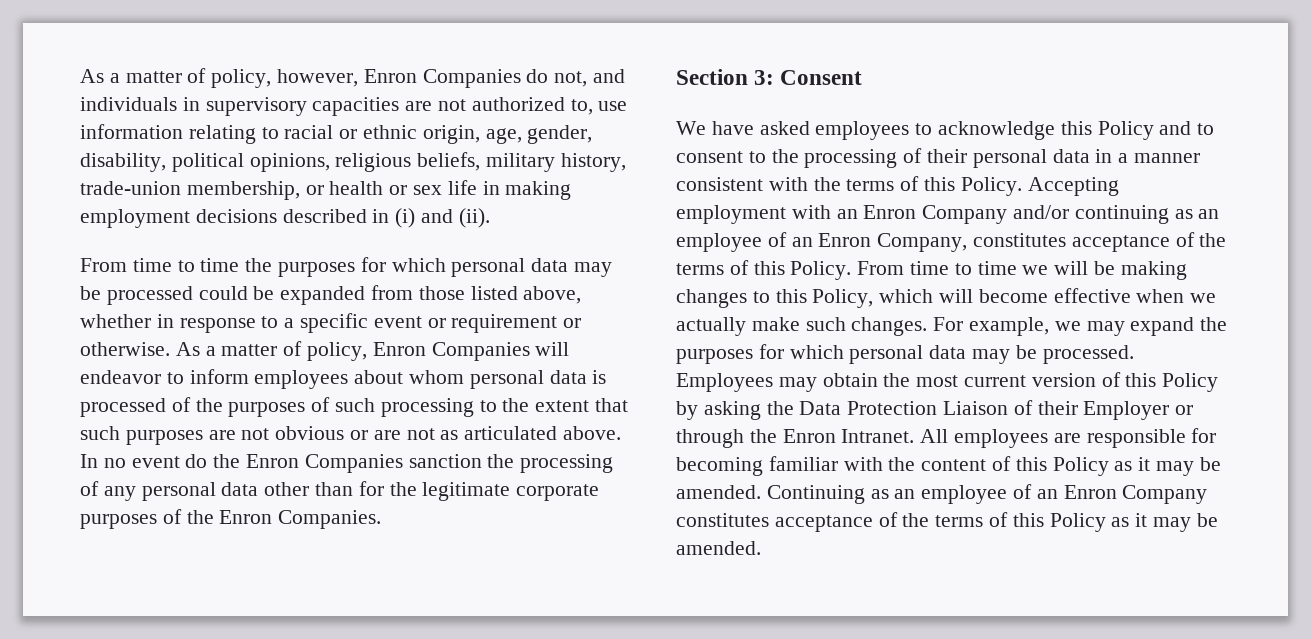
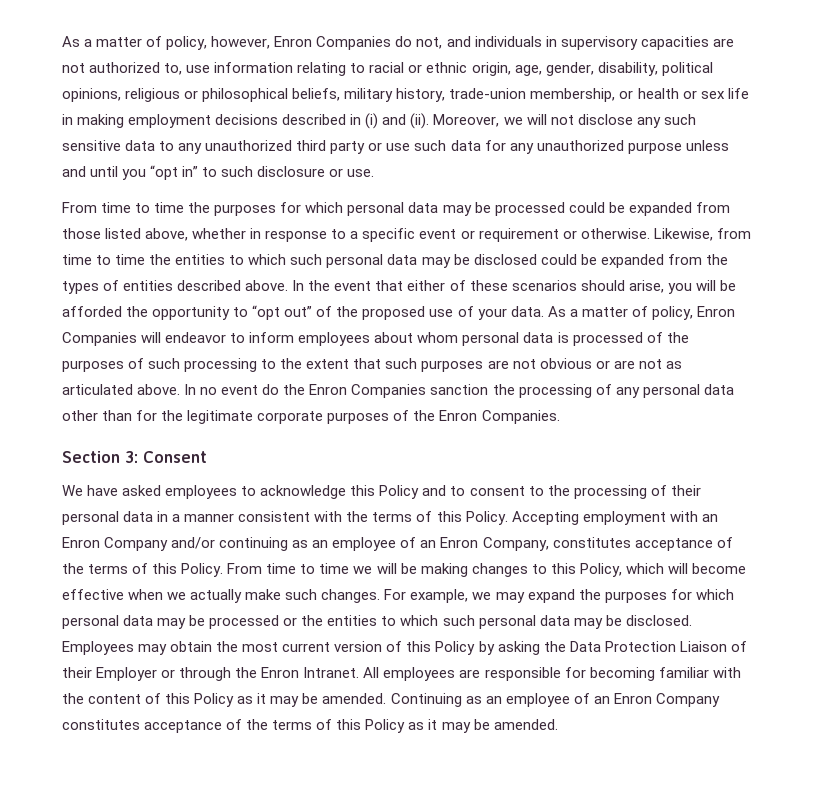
(412, 162) none -> [184,88,289,102] or philosophical
(490, 218) none -> [433,114,696,128] [62,140,729,154] [62,165,375,180] Moreover, we will not disclose any such sensitive data to any unauthorized third party or use such data for any unauthorized purpose unless and until you “opt in” to such disclosure or use.
(170, 349) none -> [653,228,751,241] [62,254,728,268] [62,280,736,294] [62,305,544,320] Likewise, from time to time the entities to which such personal data may be disclosed could be expanded from the types of entities described above. In the event that either of these scenarios should arise, you will be afforded the opportunity to “opt out” of the proposed use of your data.
[1042,345,1134,364] processed. -> [209,615,692,629] processed or the entities to which such personal data may be disclosed.

